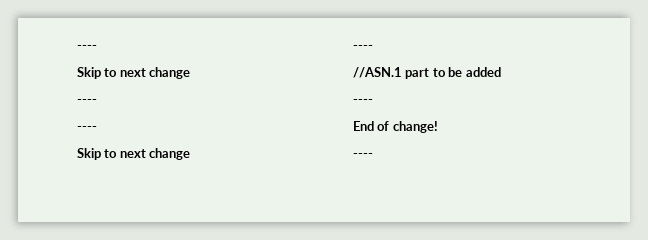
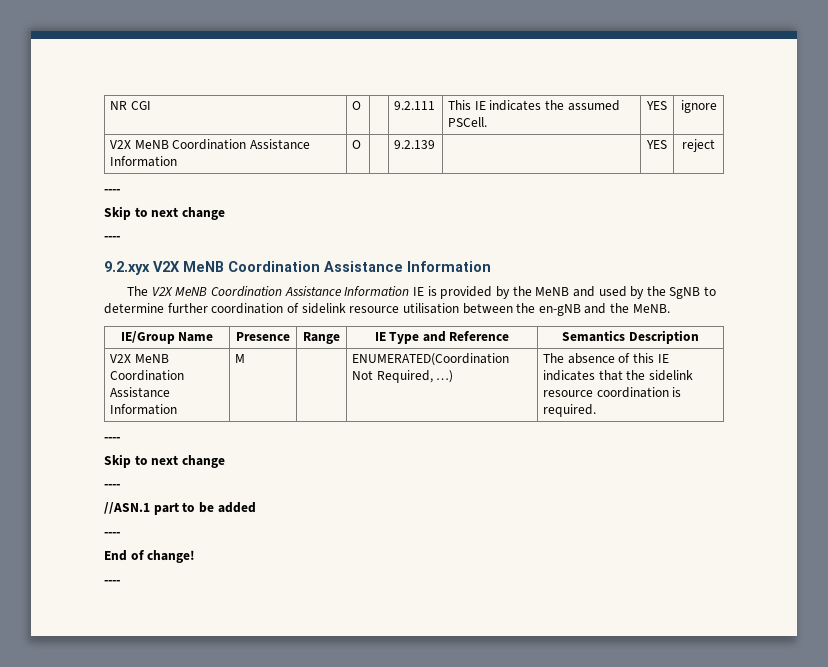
[77,45,97,50] [77,67,191,79] [77,99,97,104] ---- // Skip to next change // ---- -> [110,101,151,110] [352,101,362,110] [394,101,436,110] [448,100,620,111] [448,117,488,127] [646,101,667,110] [680,100,717,113] [110,139,311,150] [110,156,178,167] [352,140,362,149] [394,140,436,149] [646,140,667,149] [682,139,715,152] [104,189,120,193] [104,206,225,220] [104,236,120,240] [104,261,491,275] [127,286,717,299] [104,303,670,316] [120,331,214,344] [236,332,290,341] [303,332,340,344] [374,331,510,344] [562,330,699,344] [110,354,169,363] [110,370,185,381] [110,387,171,398] [110,404,178,415] [235,354,246,363] [352,353,510,366] [352,370,454,383] [543,353,669,364] [543,370,694,381] [543,387,682,398] [543,404,597,417] NR CGI | O | | 9.2.111 | This IE indicates the assumed PSCell. | YES | ignore // V2X MeNB Coordination Assistance Information | O | | 9.2.139 | | YES | reject // ---- // Skip to next change // ---- // 9.2.xyx V2X MeNB Coordination Assistance Information // The V2X MeNB Coordination Assistance Information IE is provided by the MeNB and used by the SgNB to determine further coordination of sidelink resource utilisation between the en-gNB and the MeNB. // IE/Group Name | Presence | Range | IE Type and Reference | Semantics Description // V2X MeNB Coordination Assistance Information | M | | ENUMERATED(Coordination Not Required, …) | The absence of this IE indicates that the sidelink resource coordination is required.

